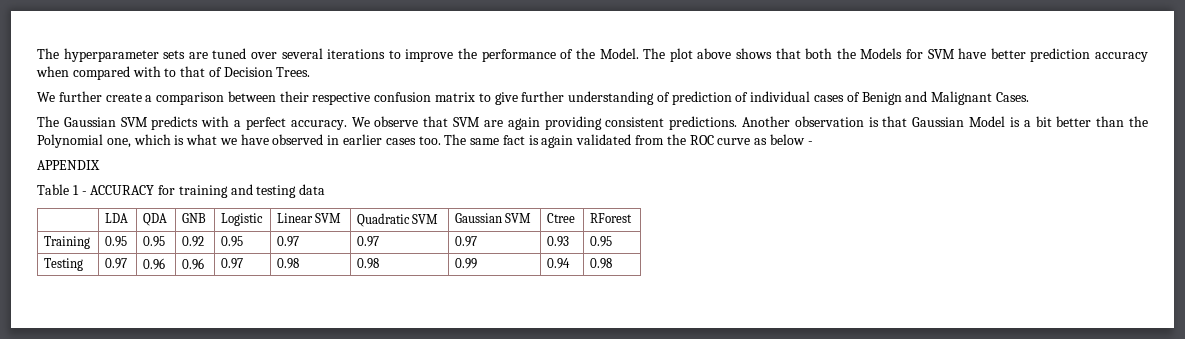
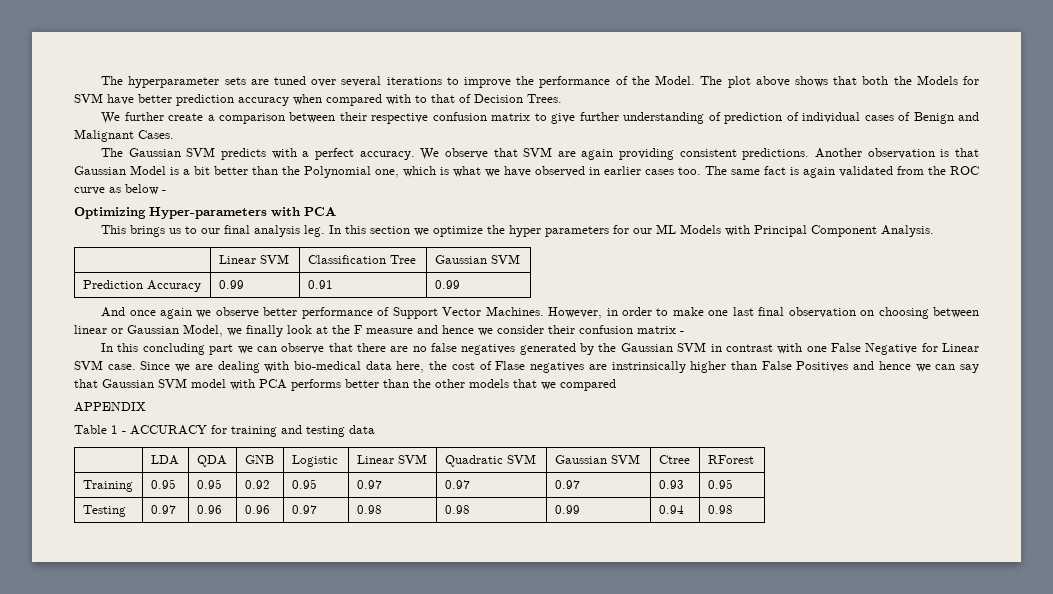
(813, 143) none -> [74,207,336,219] [101,224,935,237] [218,254,289,264] [307,255,416,264] [434,254,520,264] [82,280,201,292] [218,280,244,289] [307,280,333,289] [434,280,460,289] [101,306,979,319] [74,324,684,337] [101,342,980,355] [74,360,980,373] [74,378,616,391] // Optimizing Hyper-parameters with PCA // This brings us to our final analysis leg. In this section we optimize the hyper parameters for our ML Models with Principal Component Analysis. // | Linear SVM | Classification Tree | Gaussian SVM // Prediction Accuracy | 0.99 | 0.91 | 0.99 // And once again we observe better performance of Support Vector Machines. However, in order to make one last final observation on choosing between linear or Gaussian Model, we finally look at the F measure and hence we consider their confusion matrix - // In this concluding part we can observe that there are no false negatives generated by the Gaussian SVM in contrast with one False Negative for Linear SVM case. Since we are dealing with bio-medical data here, the cost of Flase negatives are instrinsically higher than False Positives and hence we can say that Gaussian SVM model with PCA performs better than the other models that we compared

